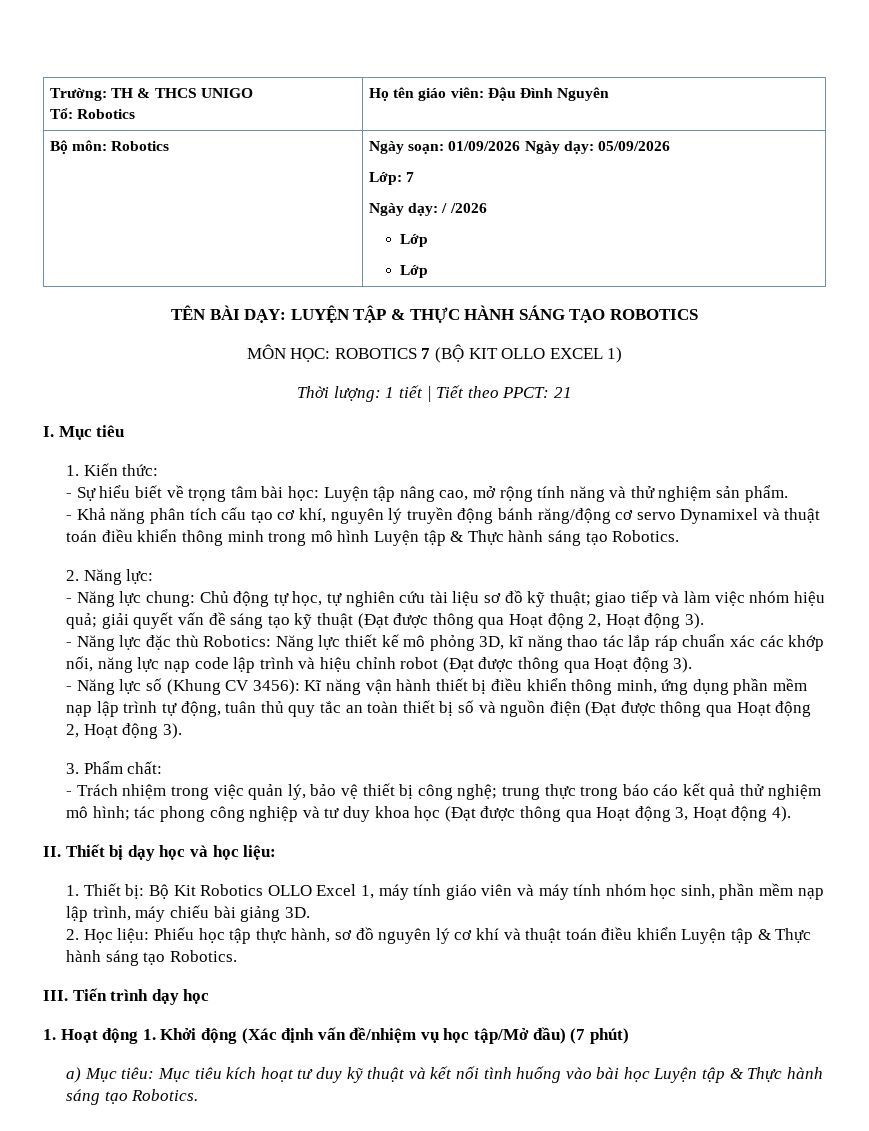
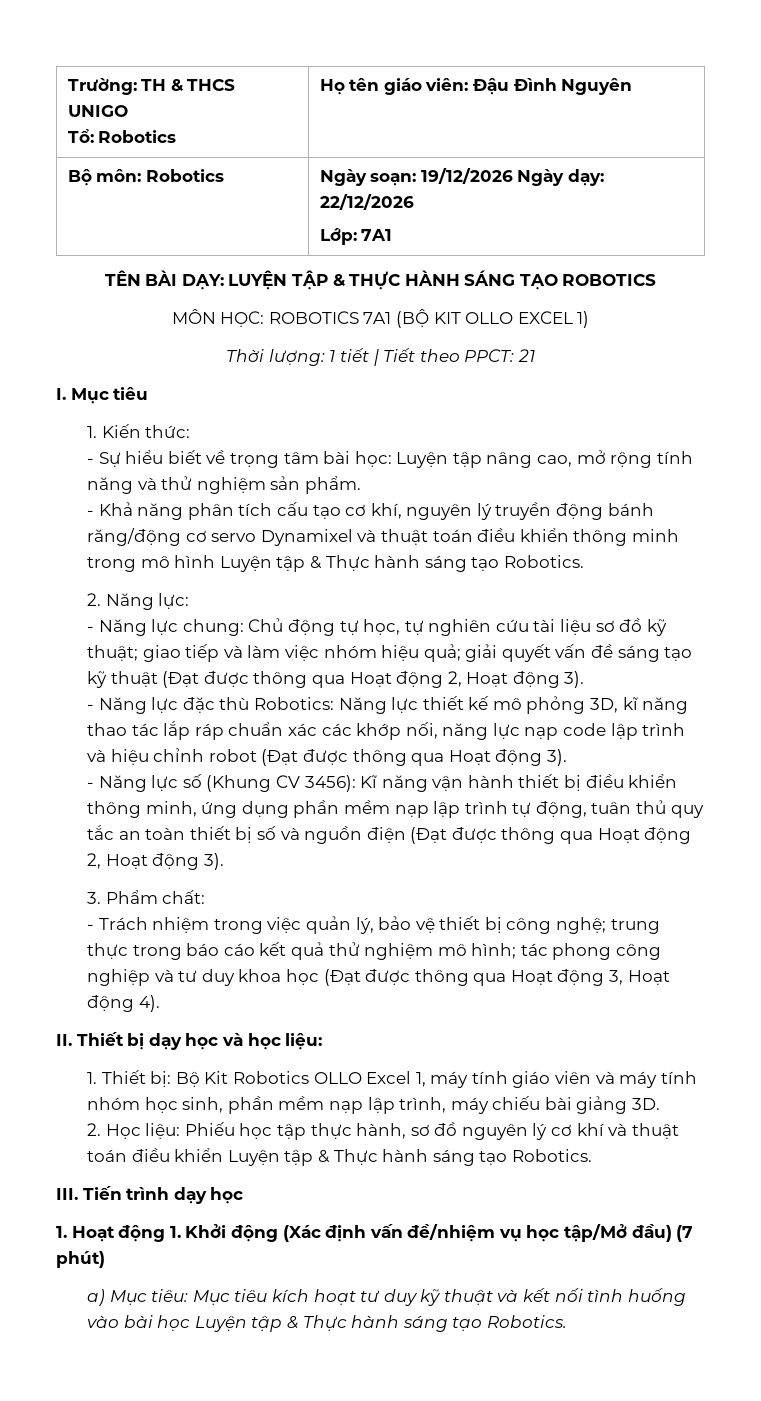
[448,141,671,154] 01/09/2026 Ngày dạy: 05/09/2026 -> [420,168,604,186] [319,194,414,210] 19/12/2026 Ngày dạy: 22/12/2026
[406,172,415,182] [369,203,487,216] [400,234,429,247] [400,265,429,278] 7 // Ngày dạy: / /2026 // Lớp // Lớp -> [361,229,393,241] 7A1
[421,348,431,359] 7 -> [363,312,392,324] 7A1

